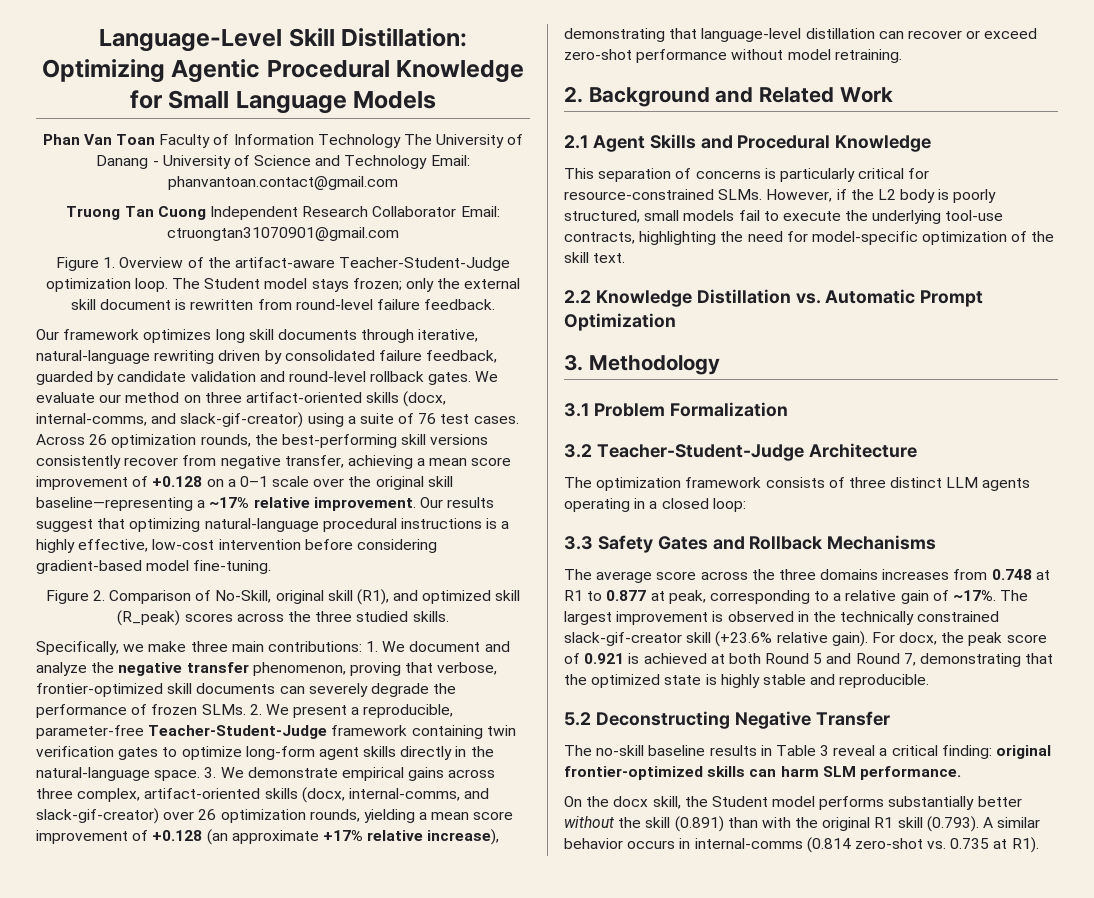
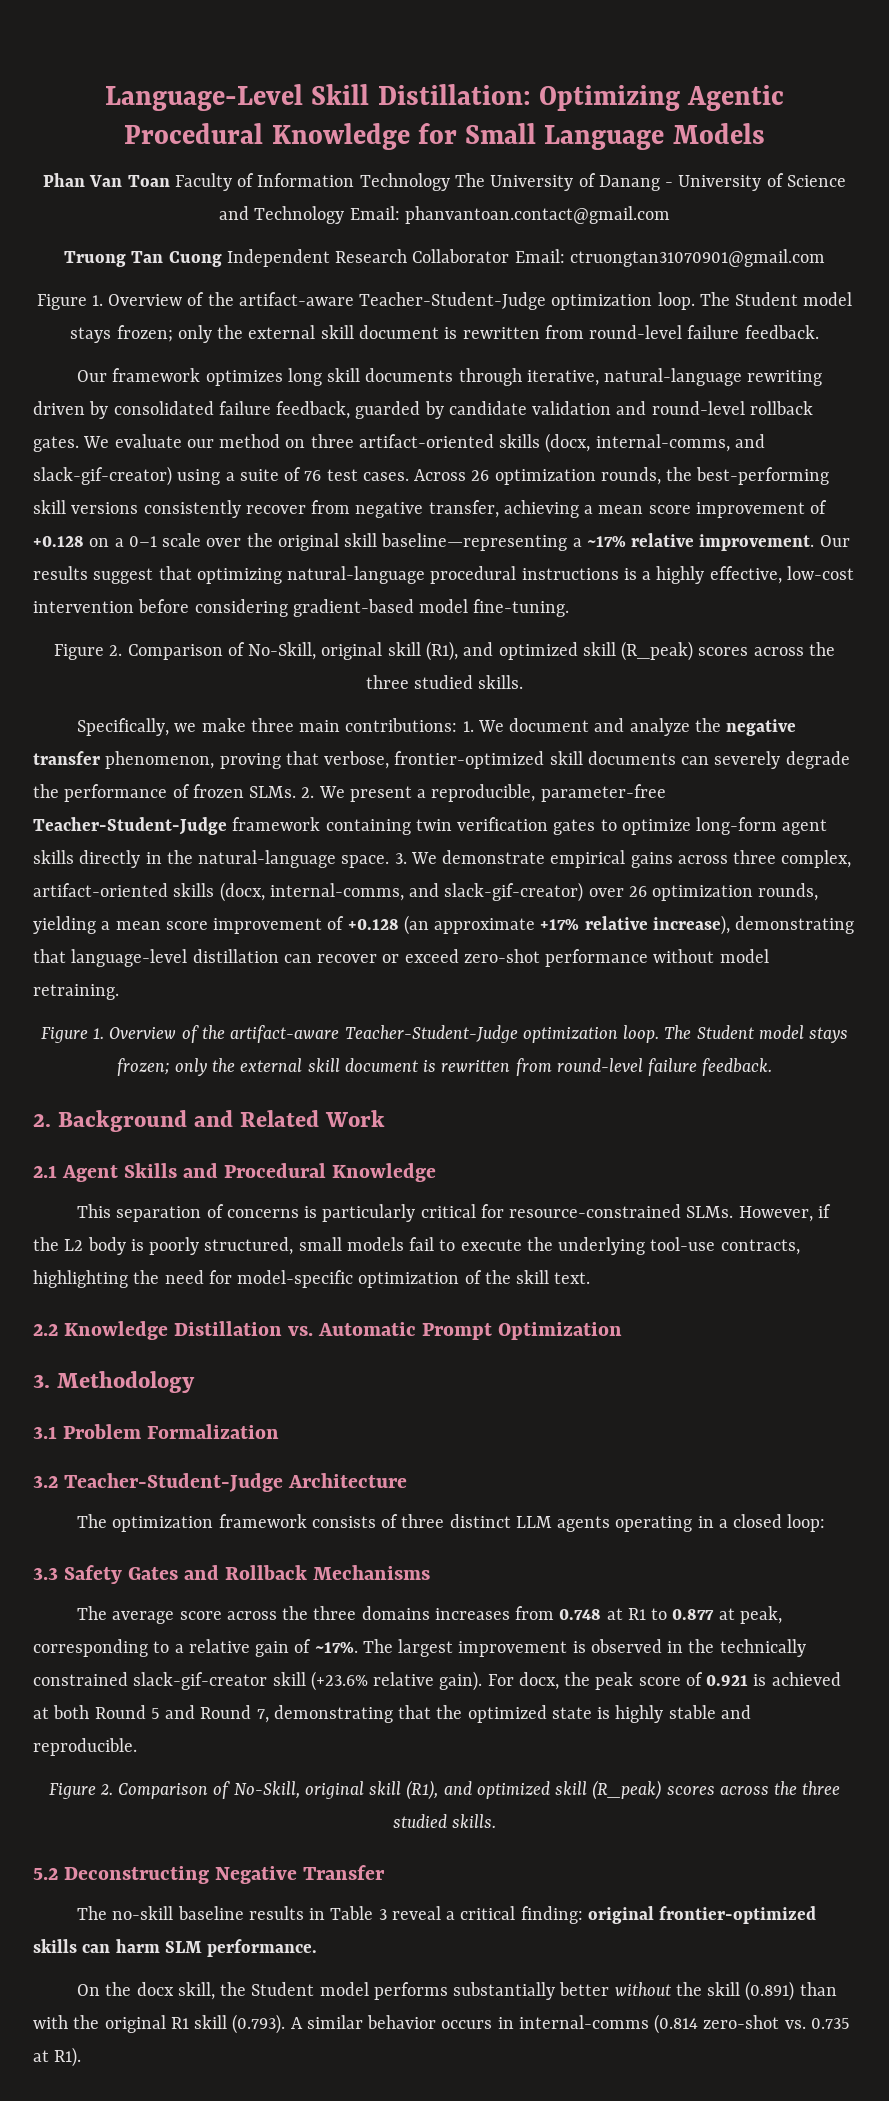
(902, 56) none -> [40,1025,849,1043] [116,1058,773,1076] // Figure 1. Overview of the artifact-aware Teacher-Student-Judge optimization loop. The Student model stays frozen; only the external skill document is rewritten from round-level failure feedback.
(930, 681) none -> [48,1780,841,1800] [392,1814,497,1828] // Figure 2. Comparison of No-Skill, original skill (R1), and optimized skill (R_peak) scores across the three studied skills.

